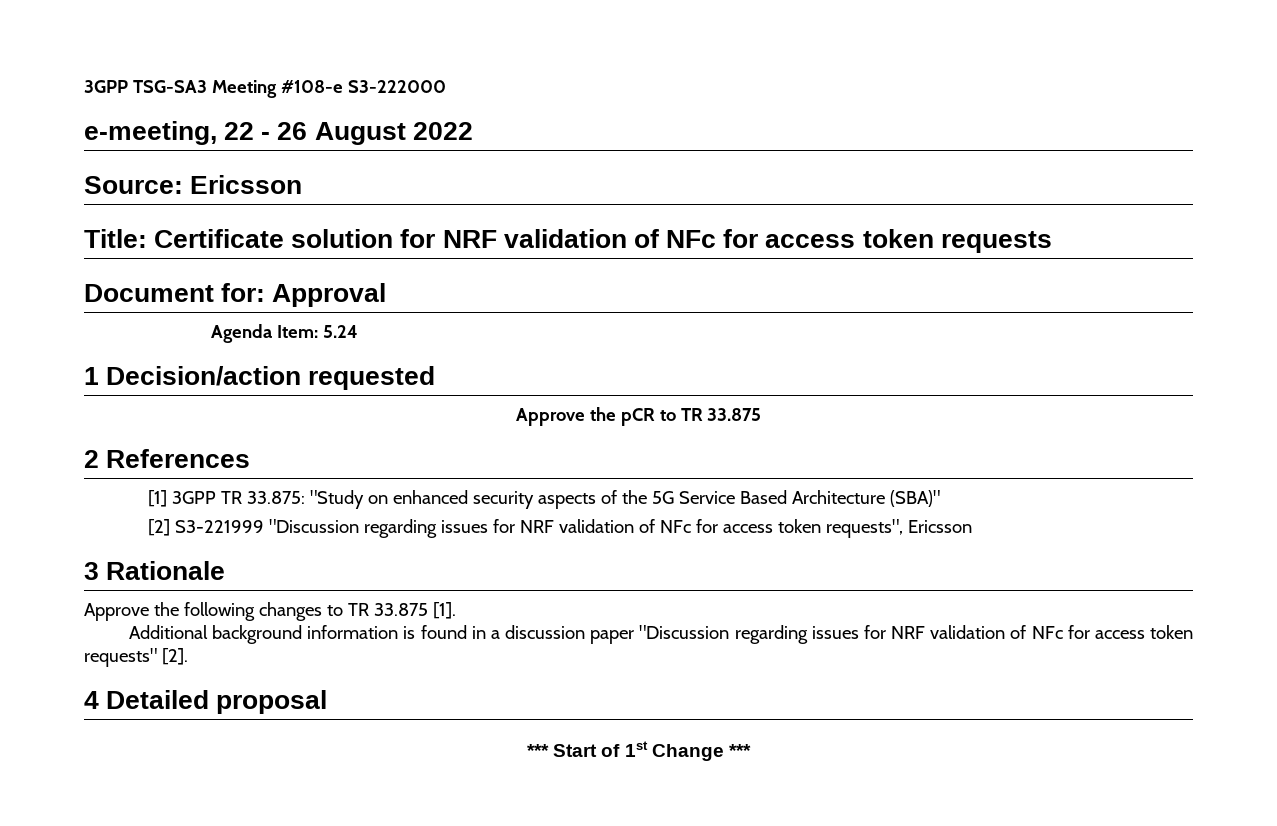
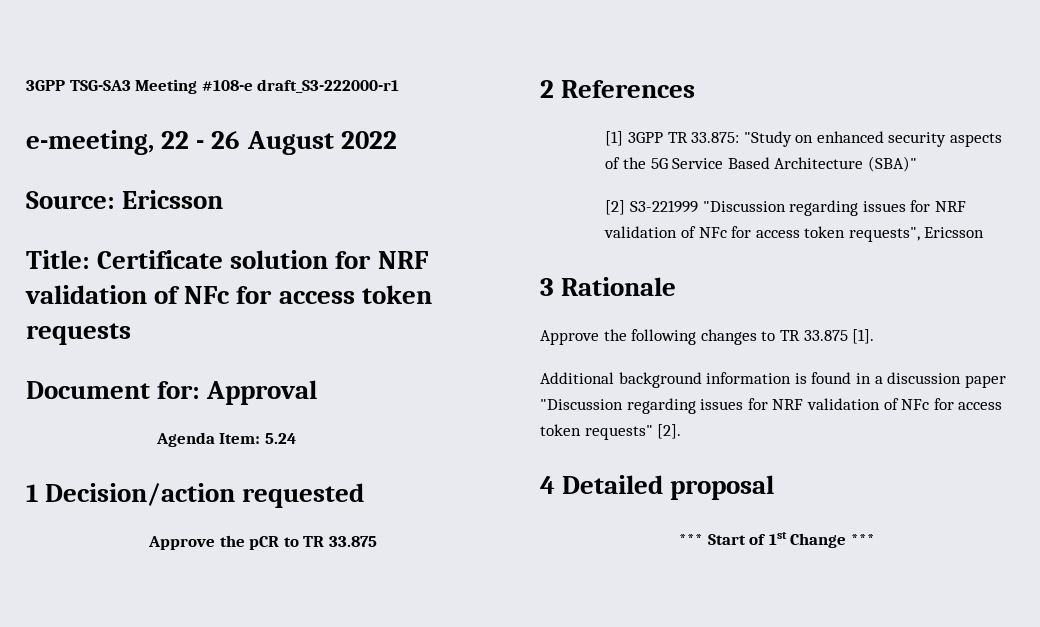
[347,80,446,93] S3-222000 -> [257,79,400,93] draft_S3-222000-r1

